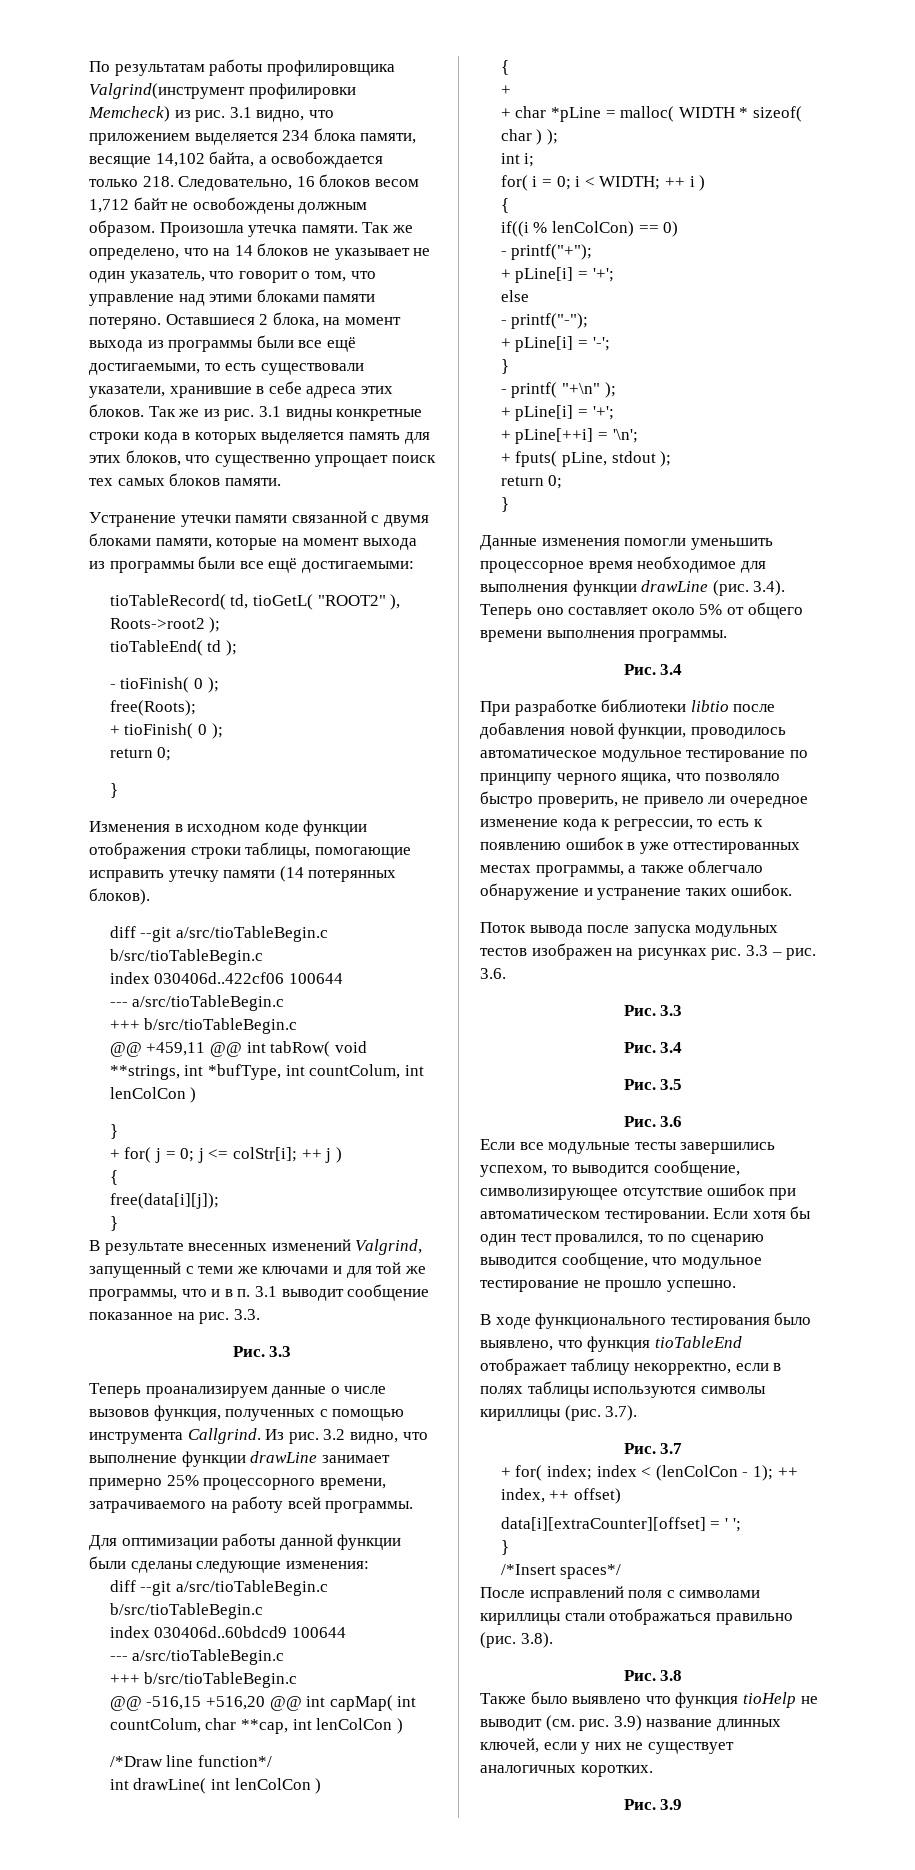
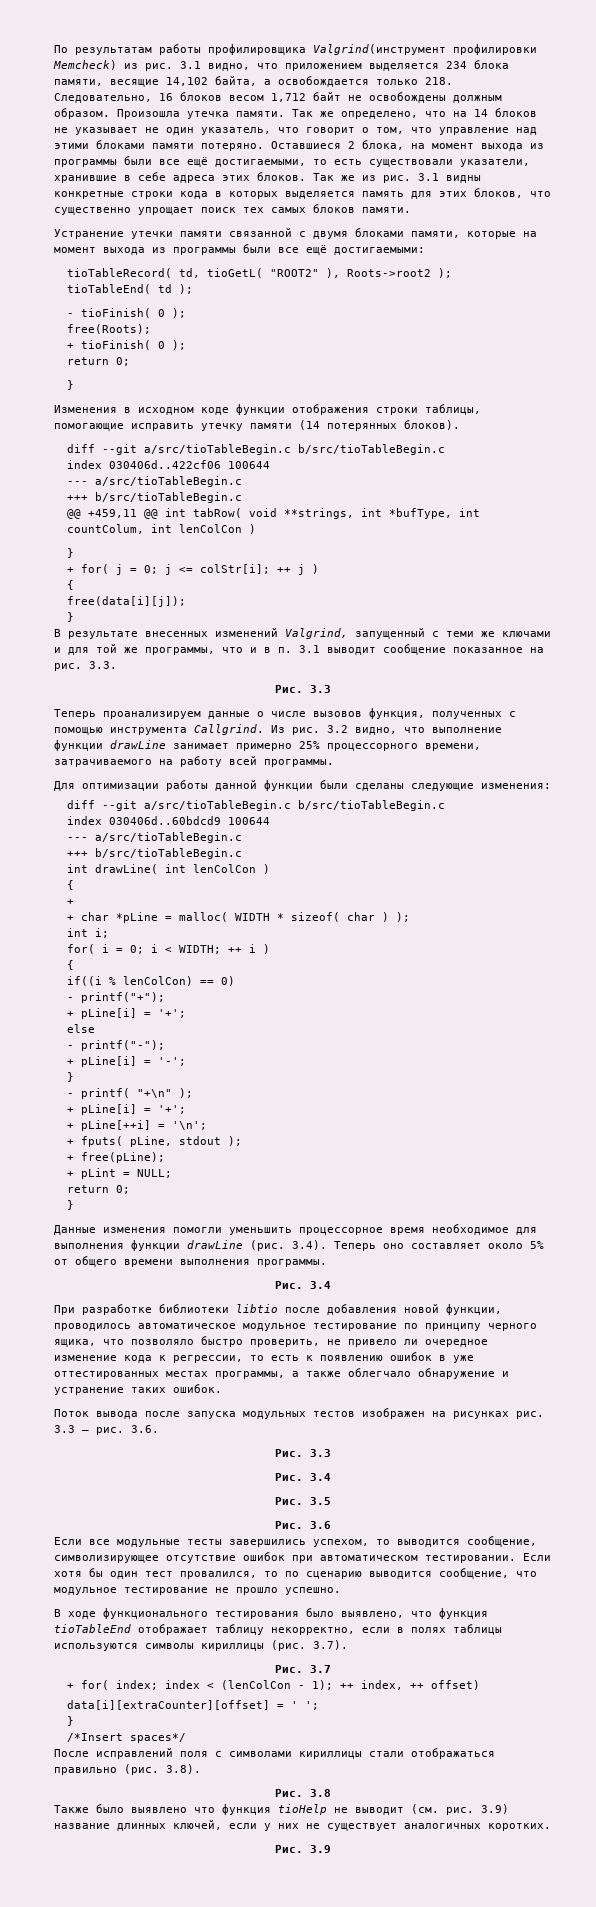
[109,1695,417,1711] [109,1718,403,1734] [109,1755,273,1767] // @@ -516,15 +516,20 @@ int capMap( int countColum, char **cap, int lenColCon ) // /*Draw line function*/ -> (242, 853) none
(672, 459) none -> [66,1152,165,1163] [66,1168,172,1179] // + free(pLine); // + pLint = NULL;

